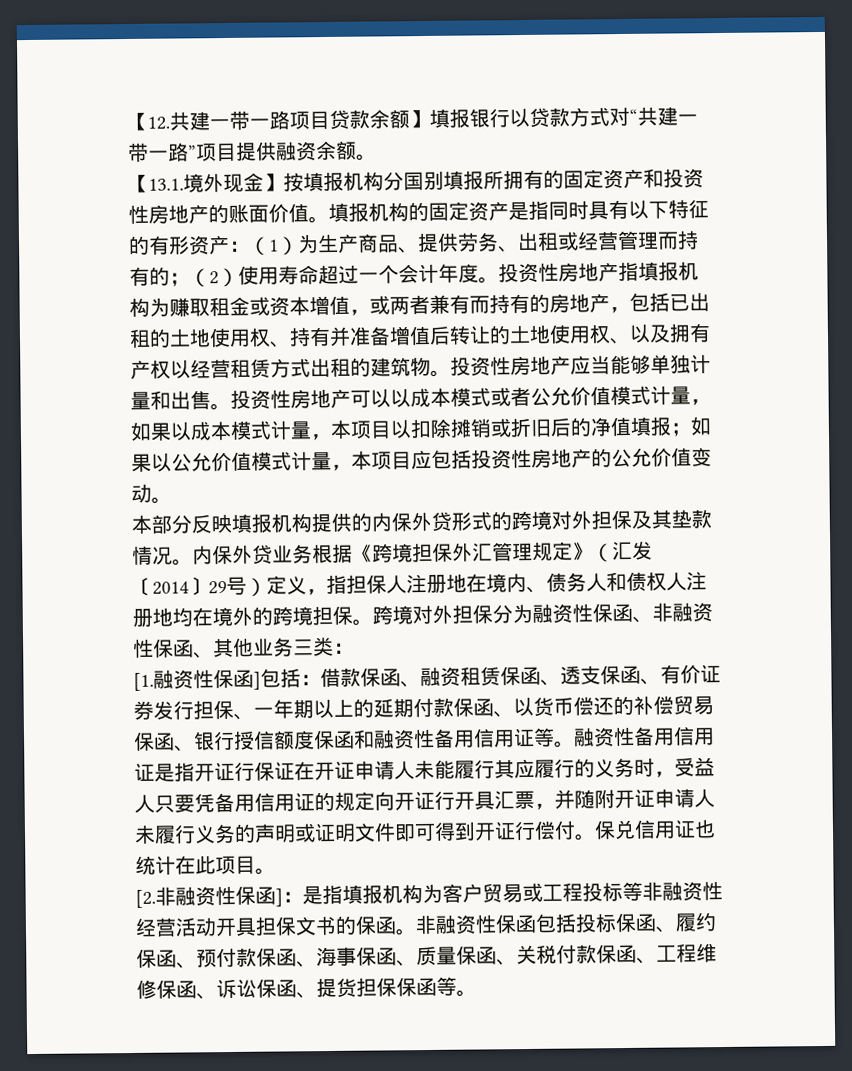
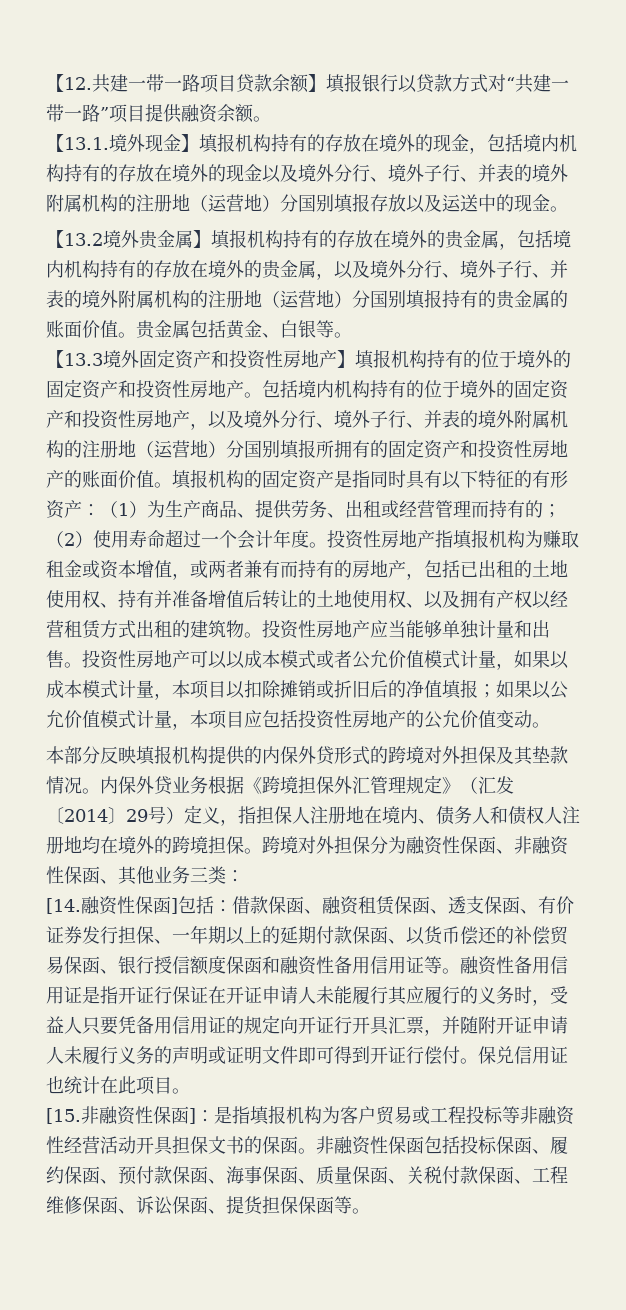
[283,171,384,192] 按填报机构 -> [199,133,577,154] [46,164,568,183] [46,193,568,213] [46,229,571,250] [46,260,568,280] [46,289,568,309] [46,320,352,339] [46,349,571,369] [46,379,569,399] [46,410,568,430] [46,440,226,458] 填报机构持有的存放在境外的现金，包括境内机构持有的存放在境外的现金以及境外分行、境外子行、并表的境外附属机构的注册地（运营地）分国别填报存放以及运送中的现金。 // 【13.2境外贵金属】填报机构持有的存放在境外的贵金属，包括境内机构持有的存放在境外的贵金属，以及境外分行、境外子行、并表的境外附属机构的注册地（运营地）分国别填报持有的贵金属的账面价值。贵金属包括黄金、白银等。 // 【13.3境外固定资产和投资性房地产】填报机构持有的位于境外的固定资产和投资性房地产。包括境内机构持有的位于境外的固定资产和投资性房地产，以及境外分行、境外子行、并表的境外附属机构的注册地（运营地）
[133,672,154,691] [1. -> [46,898,81,914] [14.
[135,889,156,908] [2. -> [46,1108,81,1124] [15.

